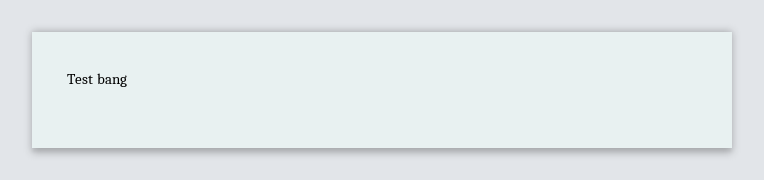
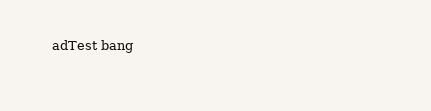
[67,74,93,84] Test -> [52,40,98,50] adTest

